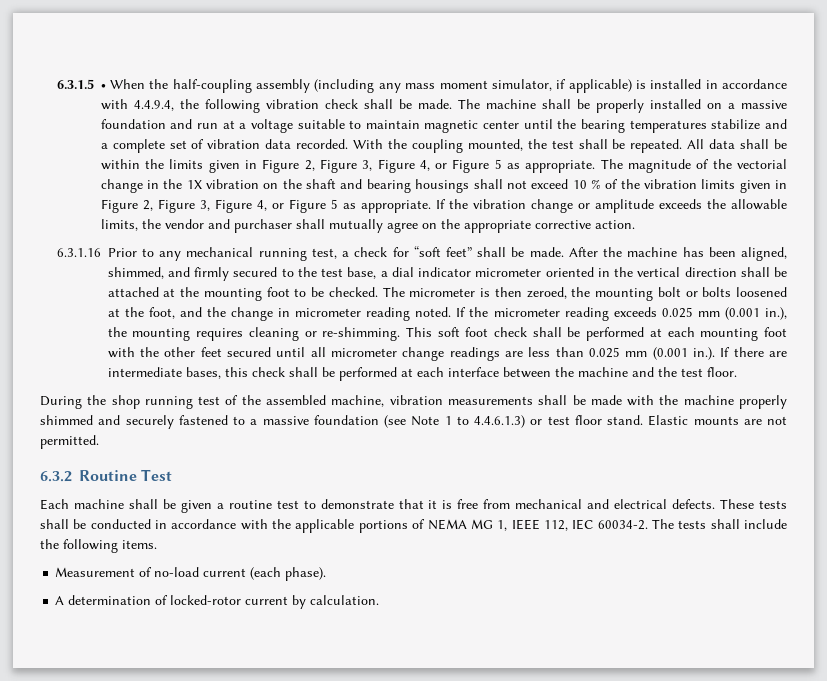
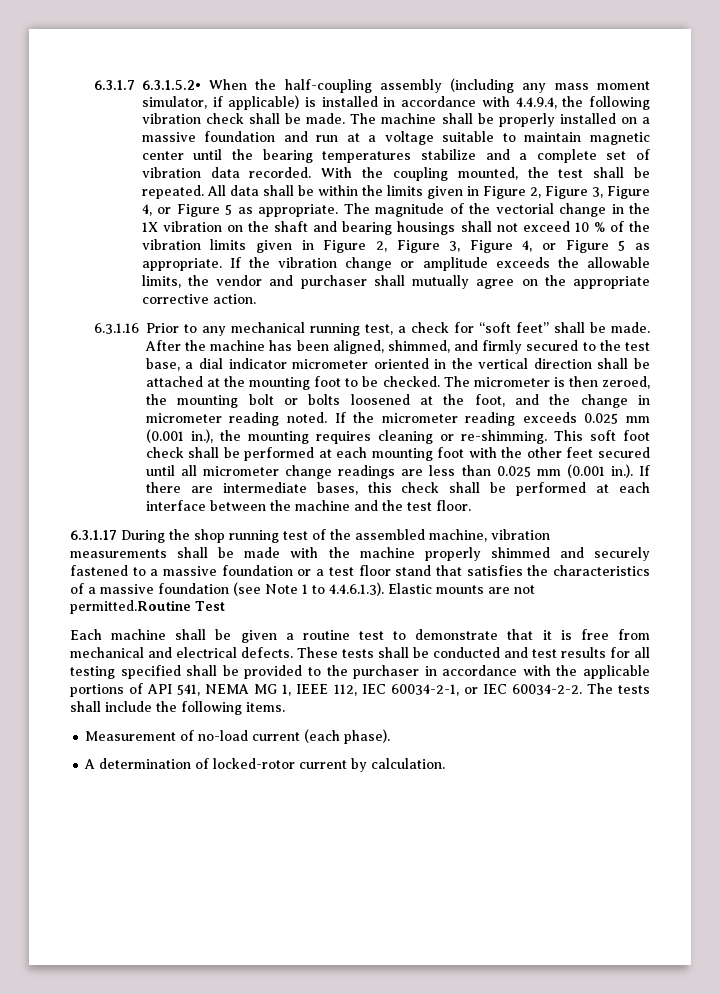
[56,79,106,89] 6.3.1.5 • -> [93,80,201,90] 6.3.1.7 6.3.1.5.2•
(737, 372) none -> [70,530,117,540] 6.3.1.17
[384,415,643,428] (see Note 1 to 4.4.6.1.3) or test floor stand. -> [297,565,650,576] [70,582,384,596] or a test floor stand that satisfies the characteristics of a massive foundation (see Note 1 to 4.4.6.1.3).
[40,435,99,449] [40,470,137,482] permitted. // 6.3.2 Routine -> [70,600,191,614] permitted.Routine
(151, 524) none -> [504,647,650,658] [70,665,420,679] and test results for all testing specified shall be provided to the purchaser
(426, 524) none -> [147,684,201,696] API 541,
[597,520,648,530] 60034-2. -> [390,684,582,696] 60034-2-1, or IEC 60034-2-2.

